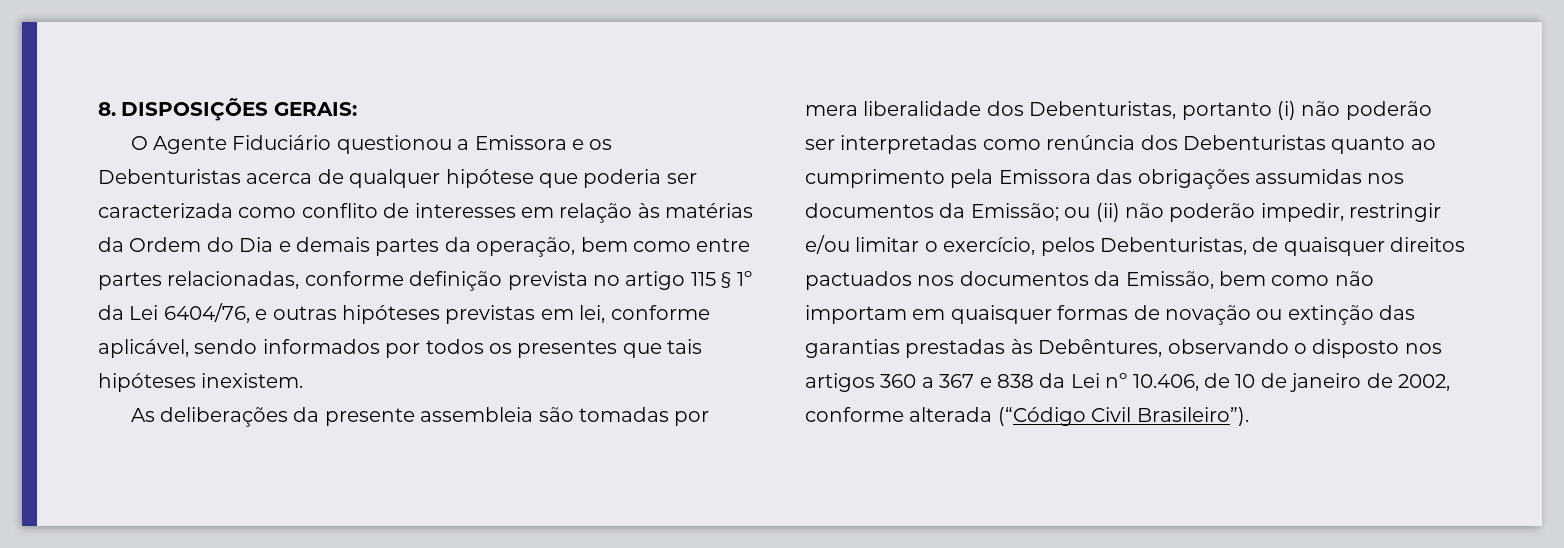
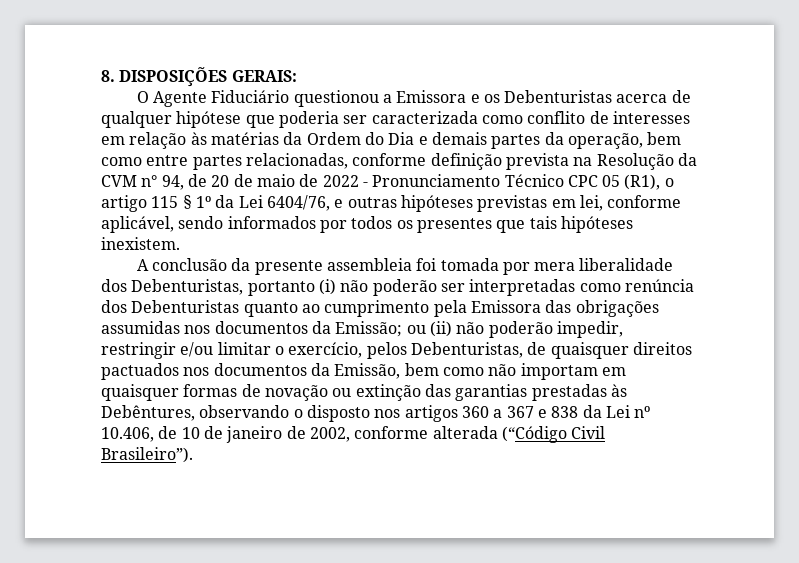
[593,275,620,286] no -> [573,153,697,170] [101,174,674,190] na Resolução da CVM n° 94, de 20 de maio de 2022 - Pronunciamento Técnico CPC 05 (R1), o
[130,407,289,427] As deliberações -> [136,258,227,271] A conclusão
[538,407,670,422] são tomadas -> [416,258,499,271] foi tomada

